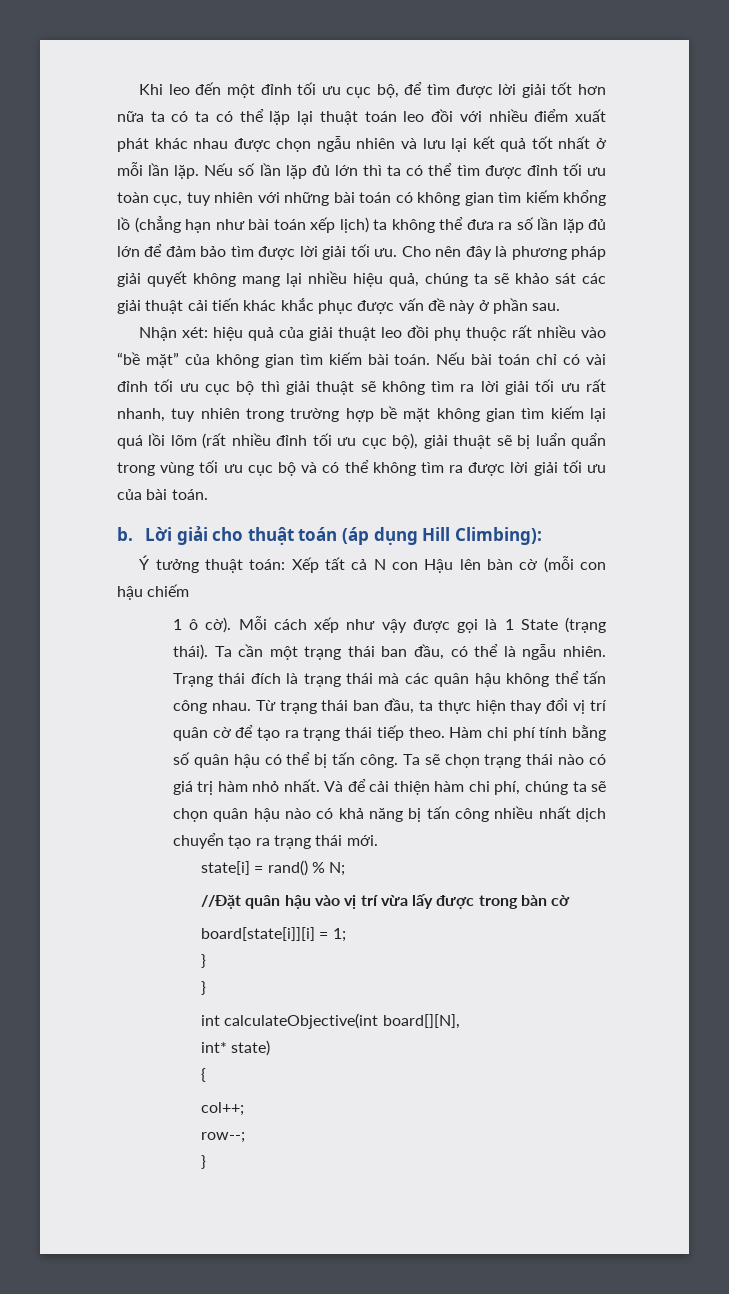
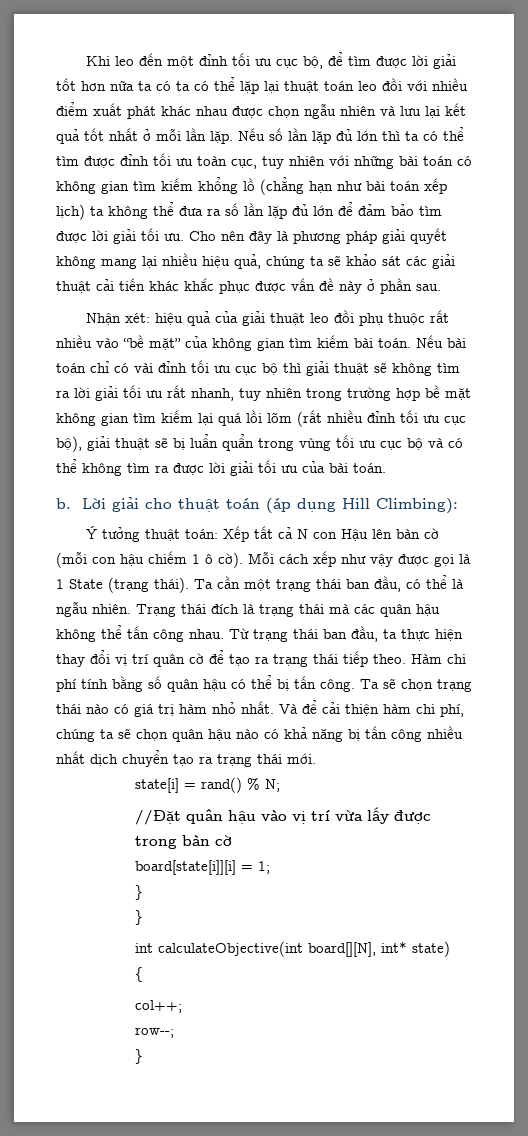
(190, 590) // -> (187, 557) none
(460, 1021) // -> (377, 949) none

